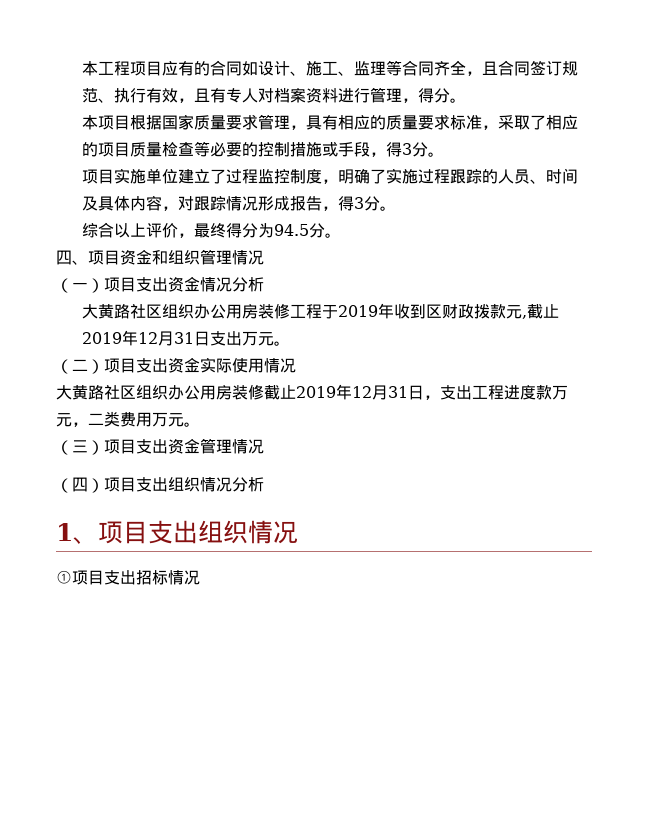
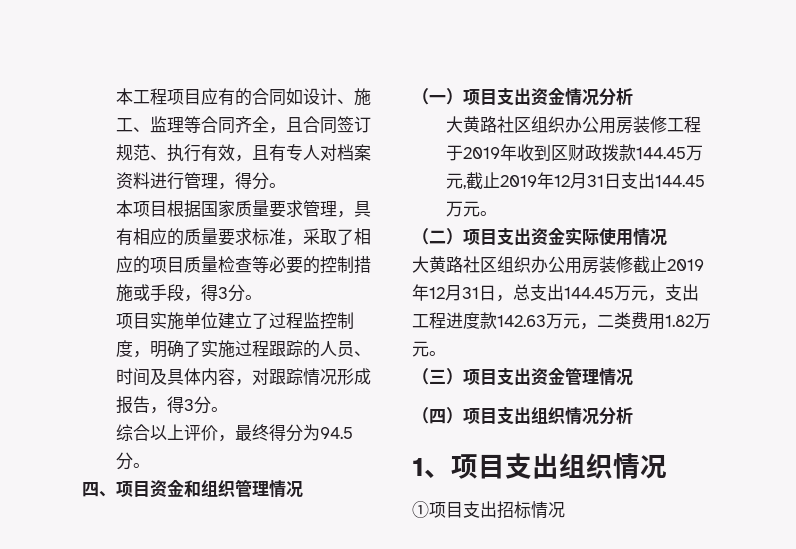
(507, 311) none -> [635,145,703,161] 144.45万
(243, 338) none -> [654,175,705,187] 144.45
(440, 397) none -> [513,284,665,302] 总支出144.45万元，
(552, 392) none -> [497,315,546,327] 142.63
(152, 419) none -> [665,315,694,327] 1.82

